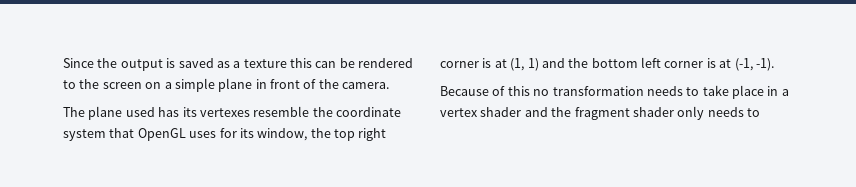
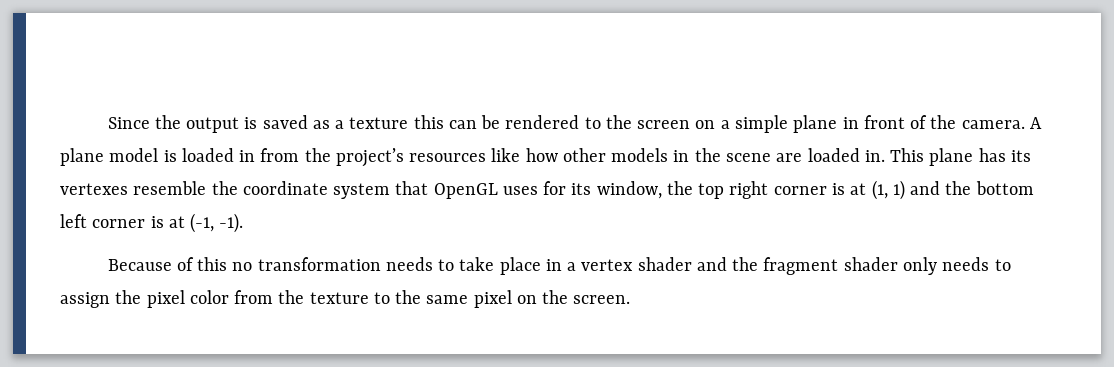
[63,106,155,120] // The plane used -> [1029,117,1042,129] [60,148,974,167] A plane model is loaded in from the project’s resources like how other models in the scene are loaded in. This plane
(760, 112) none -> [60,290,631,308] assign the pixel color from the texture to the same pixel on the screen.

